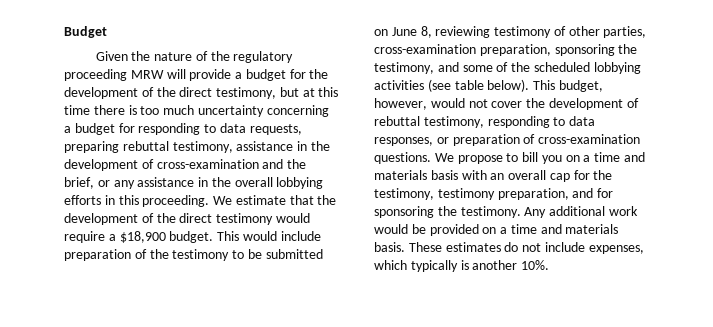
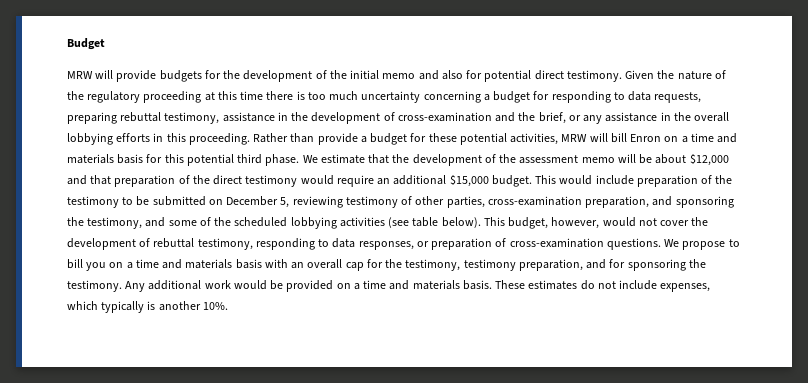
(107, 32) none -> [67,70,622,82] MRW will provide budgets for the development of the initial memo and also for potential direct testimony.
[130,69,329,81] [64,87,299,99] MRW will provide a budget for the development of the direct testimony, but -> (202, 97) none
(210, 201) none -> [253,133,738,145] [67,154,300,166] Rather than provide a budget for these potential activities, MRW will bill Enron on a time and materials basis for this potential third phase.
(176, 218) none -> [519,154,729,166] [67,175,210,187] assessment memo will be about $12,000 and that preparation of the
[108,231,166,243] a $18,900 -> [377,175,489,187] an additional $15,000
[391,26,432,38] June 8, -> [226,196,290,208] December 5,
(551, 50) none -> [652,196,673,206] and

